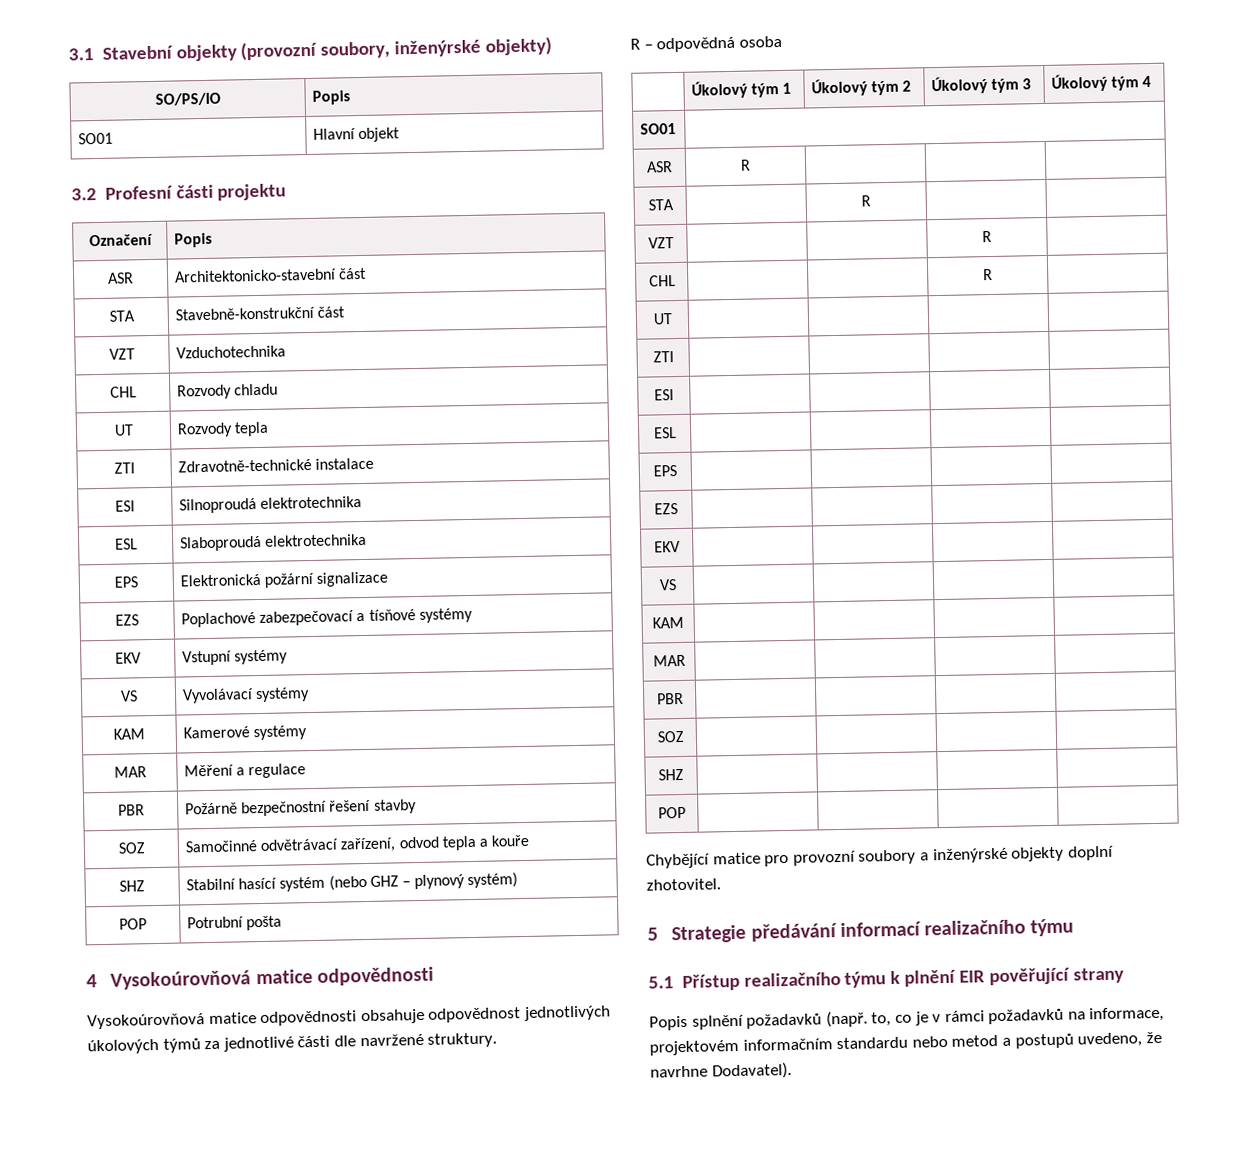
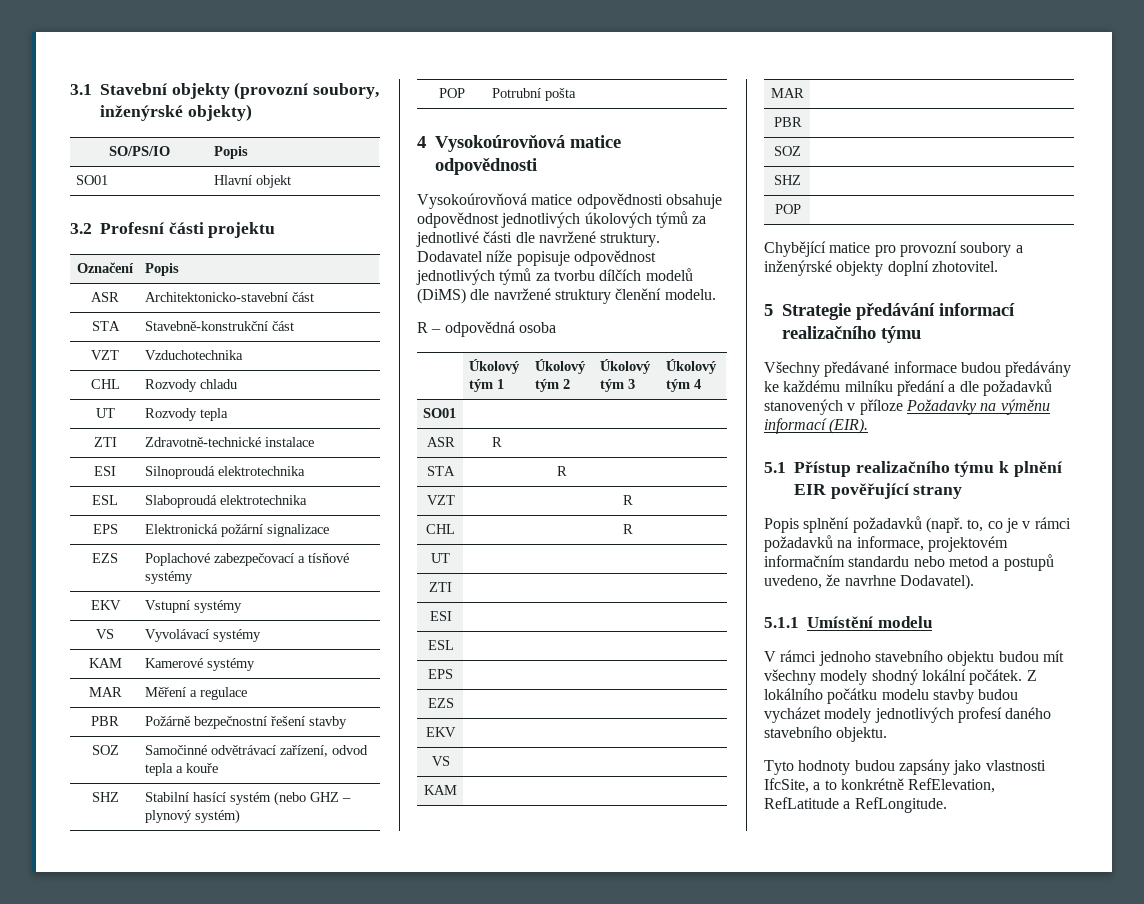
(498, 1040) none -> [417,250,656,266] [416,268,693,285] [417,288,716,304] Dodavatel níže popisuje odpovědnost jednotlivých týmů za tvorbu dílčích modelů (DiMS) dle navržené struktury členění modelu.
(1075, 927) none -> [764,361,1072,377] [764,379,1052,396] [764,399,1050,415] [764,418,869,434] // Všechny předávané informace budou předávány ke každému milníku předání a dle požadavků stanovených v příloze Požadavky na výměnu informací (EIR).
(792, 1070) none -> [764,616,932,628] [764,650,1064,666] [764,669,1037,685] [764,688,1019,704] [764,707,1052,723] [764,726,888,742] [764,759,1046,775] [764,778,996,793] [764,797,947,813] // 5.1.1 Umístění modelu // V rámci jednoho stavebního objektu budou mít všechny modely shodný lokální počátek. Z lokálního počátku modelu stavby budou vycházet modely jednotlivých profesí daného stavebního objektu. // Tyto hodnoty budou zapsány jako vlastnosti IfcSite, a to konkrétně RefElevation, RefLatitude a RefLongitude.

